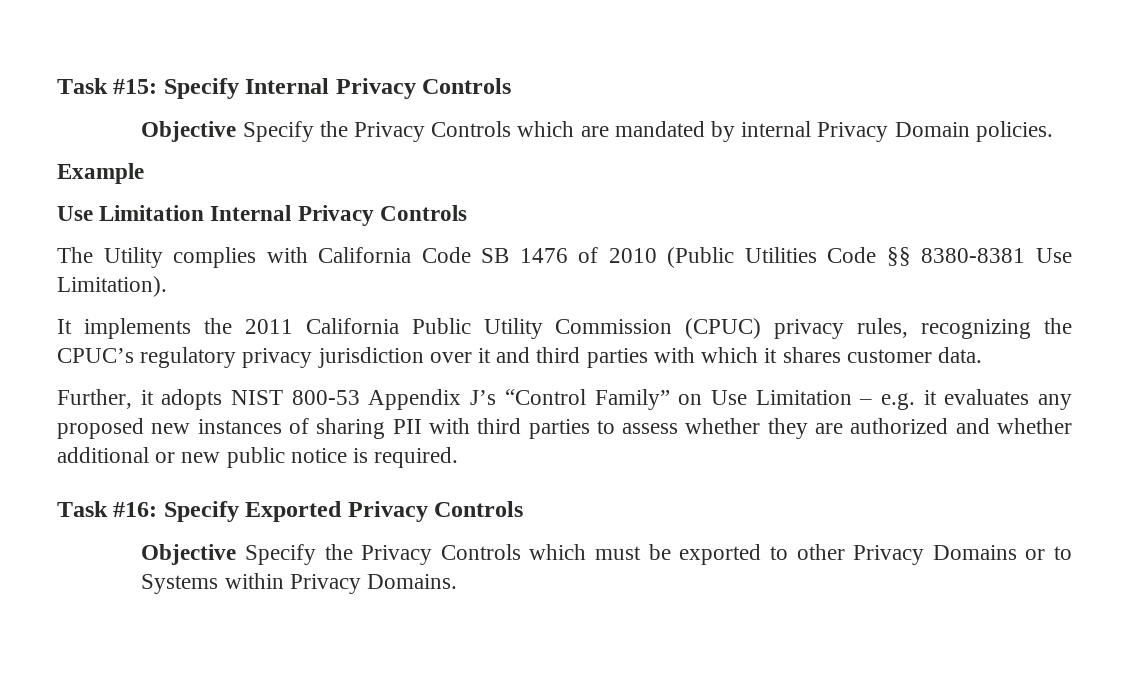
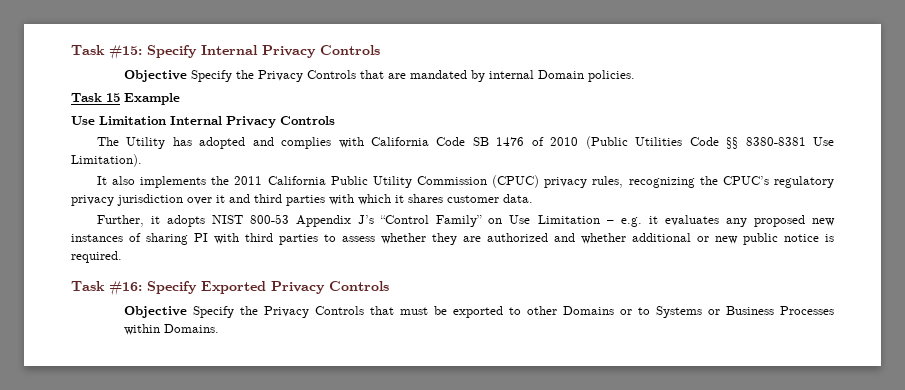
[517,121,575,137] which -> [359,70,384,79] that
[817,122,889,142] Privacy -> (534, 74) none
(1053, 131) none -> [71,93,120,102] Task 15
(163, 257) none -> [172,137,274,149] has adopted and
(72, 326) none -> [111,176,135,185] also
[392,419,422,434] PII -> [194,233,208,242] PI
[529,544,587,560] which -> [369,306,394,315] that
[853,545,925,565] Privacy -> (557, 310) none
[224,573,361,594] within Privacy -> [707,306,834,315] [123,324,160,335] or Business Processes within

